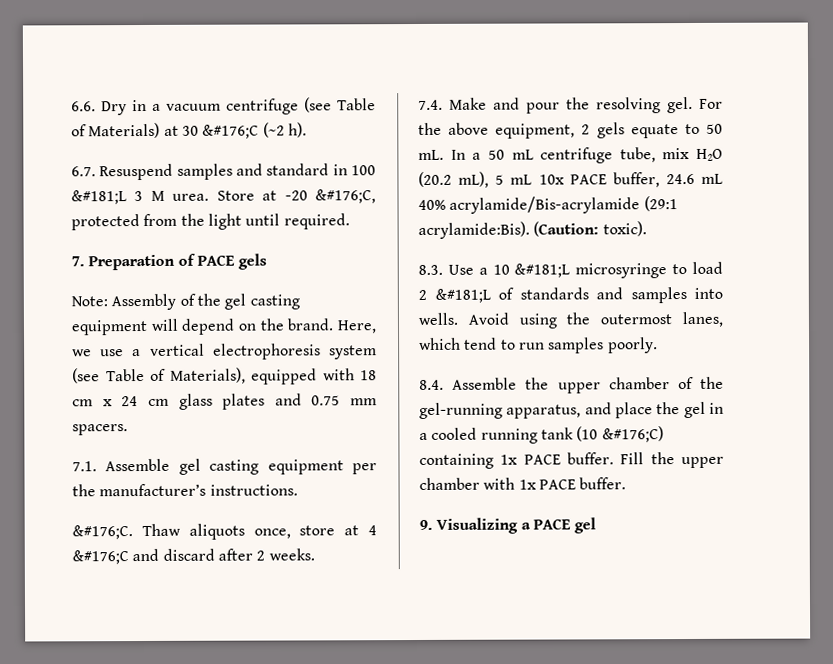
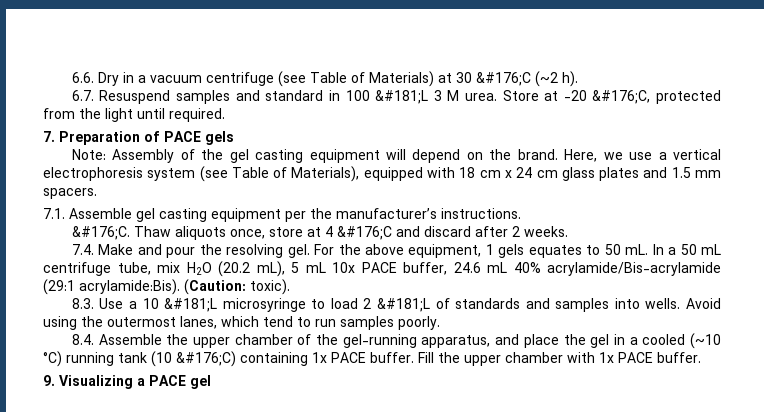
[311,395,341,406] 0.75 -> [671,167,691,178] 1.5
[581,122,679,139] 2 gels equate -> [485,244,582,258] 1 gels equates
(478, 433) none -> [689,333,721,349] [43,351,62,367] (~10 °C)

